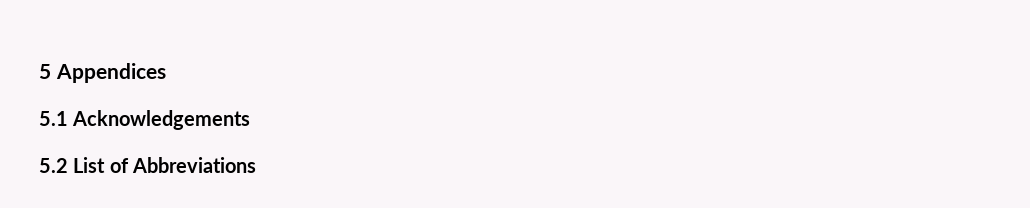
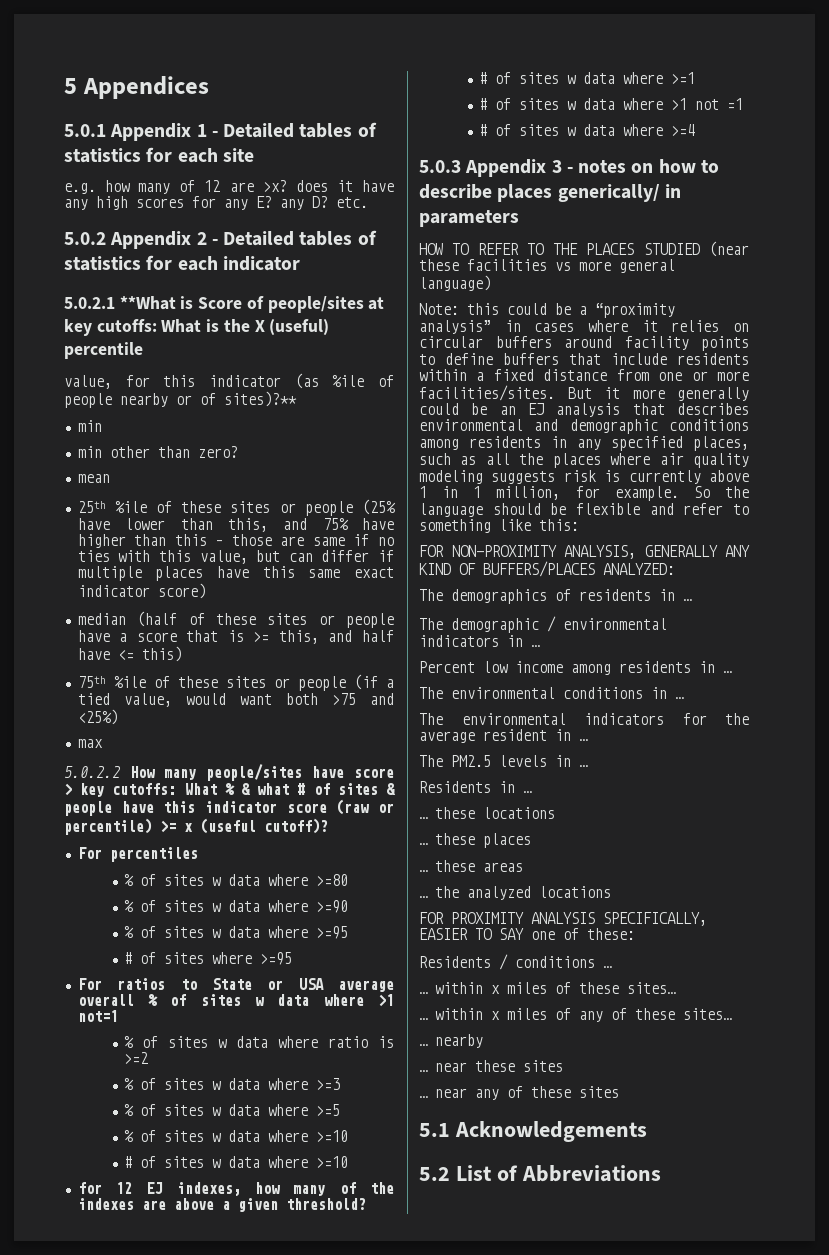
(166, 73) none -> [64,122,377,141] [64,147,254,163] [64,180,394,194] [64,196,368,210] [64,230,377,249] [64,255,300,271] [64,296,385,313] [64,319,330,336] [64,342,143,359] [64,373,394,389] [64,391,297,408] [77,420,102,432] [77,446,238,458] [77,474,110,483] [77,499,396,516] [77,518,394,532] [77,534,394,548] [77,550,394,564] [77,566,394,581] [77,583,206,599] [77,611,394,628] [77,630,394,644] [77,646,182,662] [77,674,394,691] [77,693,394,707] [77,709,118,725] [77,739,103,748] [64,764,394,781] [64,783,396,797] [64,799,394,816] [64,818,328,835] [77,847,198,862] [124,874,349,886] [124,900,349,913] [124,926,349,939] [124,952,293,965] [77,978,394,992] [77,994,394,1007] [77,1010,118,1022] [124,1036,394,1048] [124,1052,149,1064] [124,1078,341,1090] [124,1104,341,1116] [124,1130,349,1142] [124,1156,349,1168] [77,1182,394,1196] [77,1198,366,1212] [479,72,696,84] [479,98,744,110] [479,124,696,136] [419,159,719,177] [419,184,681,202] [419,210,519,227] [419,241,749,257] [419,259,675,273] [419,275,491,291] [419,303,675,318] [419,320,749,334] [419,336,749,351] [419,353,749,365] [419,369,749,381] [419,385,749,401] [419,403,749,417] [419,419,749,434] [419,436,749,451] [419,453,749,468] [419,470,749,484] [419,486,749,501] [419,503,749,517] [419,519,579,533] [419,545,750,559] [419,561,675,577] [419,589,692,604] [419,616,667,633] [419,635,540,647] [419,661,732,675] [419,687,684,699] [419,713,749,725] [419,729,588,743] [419,755,588,767] [419,781,532,793] [419,807,555,819] [419,833,531,848] [419,860,523,872] [419,886,611,900] [419,912,707,926] [419,928,635,940] [419,954,612,970] [419,982,676,994] [419,1008,732,1022] [419,1034,483,1048] [419,1060,563,1072] [419,1086,619,1100] // 5.0.1 Appendix 1 - Detailed tables of statistics for each site // e.g. how many of 12 are >x? does it have any high scores for any E? any D? etc. // 5.0.2 Appendix 2 - Detailed tables of statistics for each indicator // 5.0.2.1 **What is Score of people/sites at key cutoffs: What is the X (useful) percentile // value, for this indicator (as %ile of people nearby or of sites)?** // min // min other than zero? // mean // 25th %ile of these sites or people (25% have lower than this, and 75% have higher than this – those are same if no ties with this value, but can differ if multiple places have this same exact indicator score) // median (half of these sites or people have a score that is >= this, and half have <= this) // 75th %ile of these sites or people (if a tied value, would want both >75 and <25%) // max // 5.0.2.2 How many people/sites have score > key cutoffs: What % & what # of sites & people have this indicator score (raw or percentile) >= x (useful cutoff)? // For percentiles // % of sites w data where >=80 // % of sites w data where >=90 // % of sites w data where >=95 // # of sites where >=95 // For ratios to State or USA average overall % of sites w data where >1 not=1 // % of sites w data where ratio is >=2 // % of sites w data where >=3 // % of sites w data where >=5 // % of sites w data where >=10 // # of sites w data where >=10 // for 12 EJ indexes, how many of the indexes are above a given threshold? // # of sites w data where >=1 // # of sites w data where >1 not =1 // # of sites w data where >=4 // 5.0.3 Appendix 3 - notes on how to describe places generically/ in parameters // HOW TO REFER TO THE PLACES STUDIED (near these facilities vs more general language) // Note: this could be a “proximity analysis” in cases where it relies on circular buffers around facility points to define buffers that include residents within a fixed distance from one or more facilities/sites. But it more generally could be an EJ analysis that describes environmental and demographic conditions among residents in any specified places, such as all the places where air quality modeling suggests risk is currently above 1 in 1 million, for example. So the language should be flexible and refer to something like this: // FOR NON-PROXIMITY ANALYSIS, GENERALLY ANY KIND OF BUFFERS/PLACES ANALYZED: // The demographics of residents in … // The demographic / environmental indicators in … // Percent low income among residents in … // The environmental conditions in … // The environmental indicators for the average resident in … // The PM2.5 levels in … // Residents in … // … these locations // … these places // … these areas // … the analyzed locations // FOR PROXIMITY ANALYSIS SPECIFICALLY, EASIER TO SAY one of these: // Residents / conditions … // … within x miles of these sites… // … within x miles of any of these sites… // … nearby // … near these sites // … near any of these sites

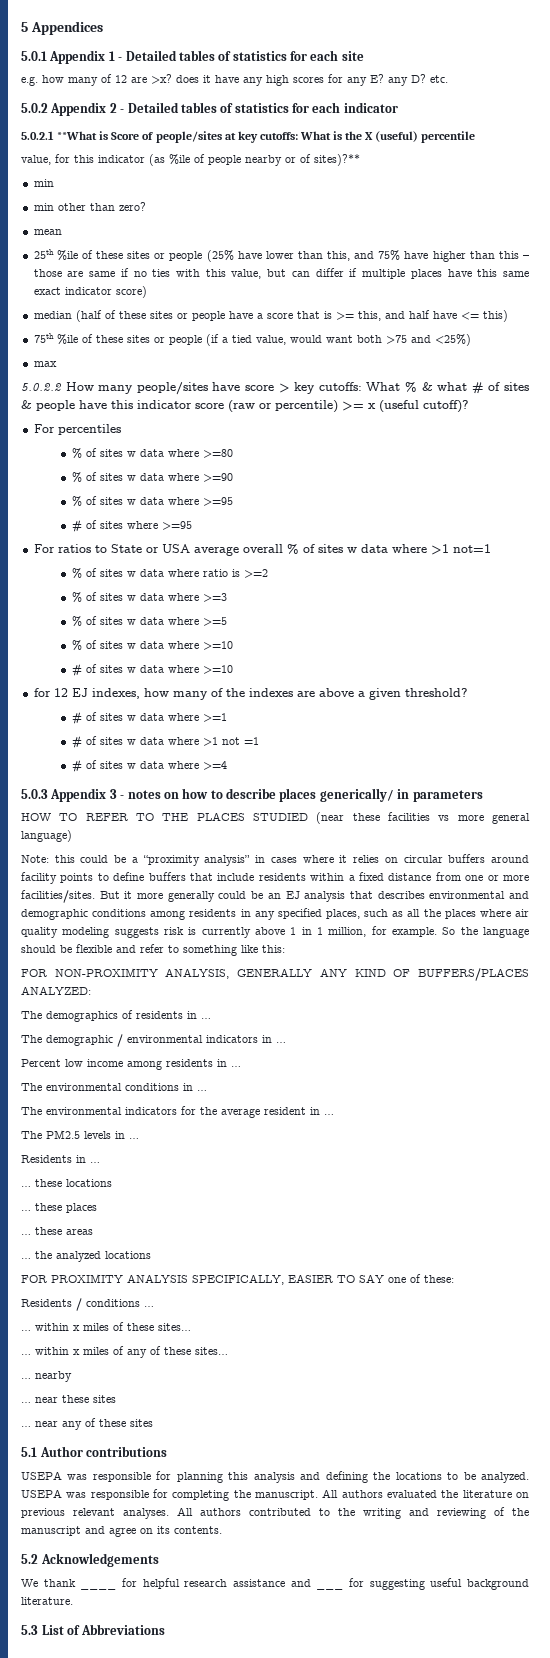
[454,1121,647,1142] [419,1167,450,1181] Acknowledgements // 5.2 -> [39,1446,168,1457] [21,1471,529,1483] [21,1489,529,1501] [21,1507,529,1519] [21,1526,222,1537] [21,1553,159,1567] [21,1579,76,1587] [80,1587,117,1590] [122,1578,311,1589] [316,1587,344,1590] [349,1578,530,1590] [21,1597,73,1605] [21,1625,38,1635] Author contributions // USEPA was responsible for planning this analysis and defining the locations to be analyzed. USEPA was responsible for completing the manuscript. All authors evaluated the literature on previous relevant analyses. All authors contributed to the writing and reviewing of the manuscript and agree on its contents. // 5.2 Acknowledgements // We thank ____ for helpful research assistance and ___ for suggesting useful background literature. // 5.3

